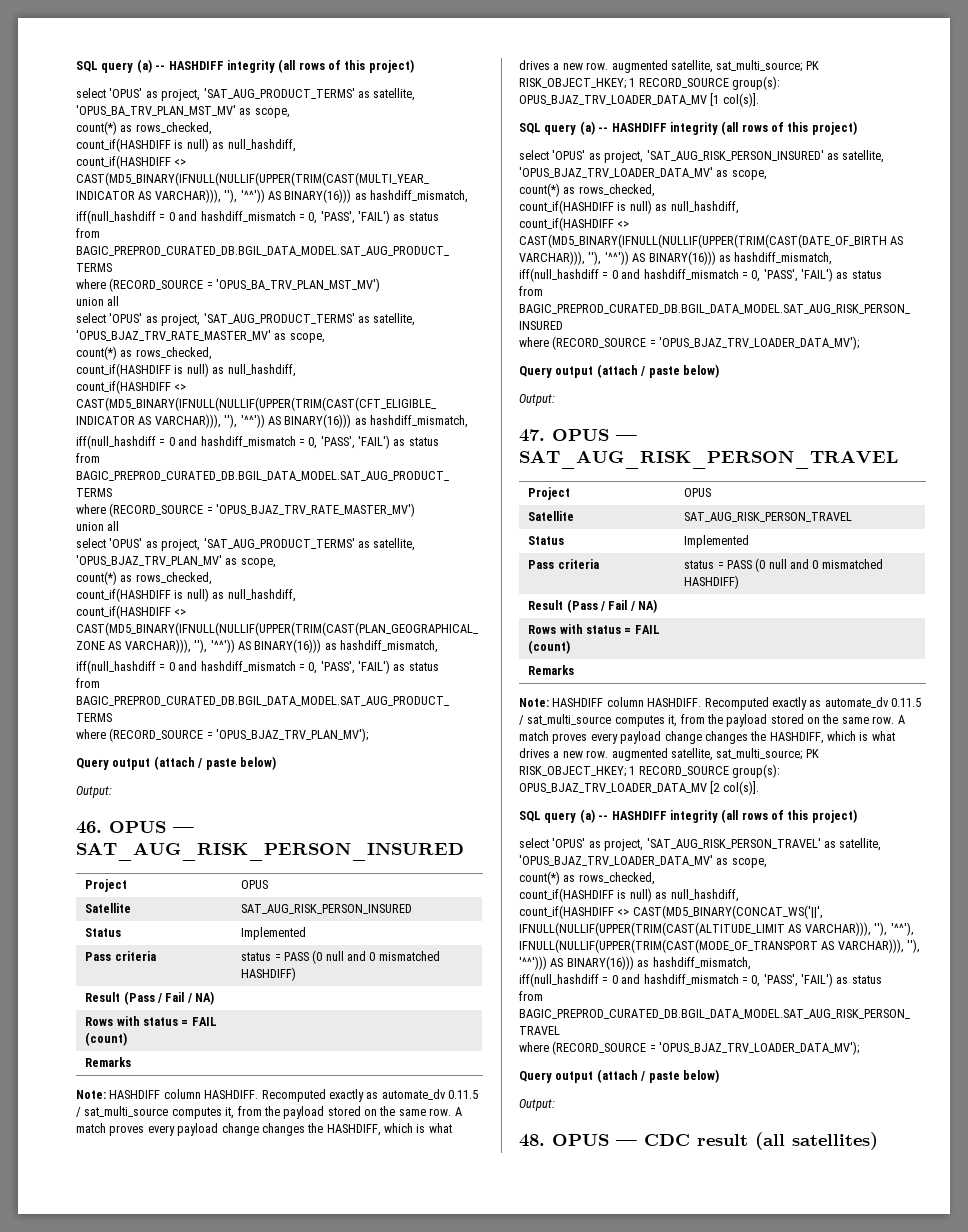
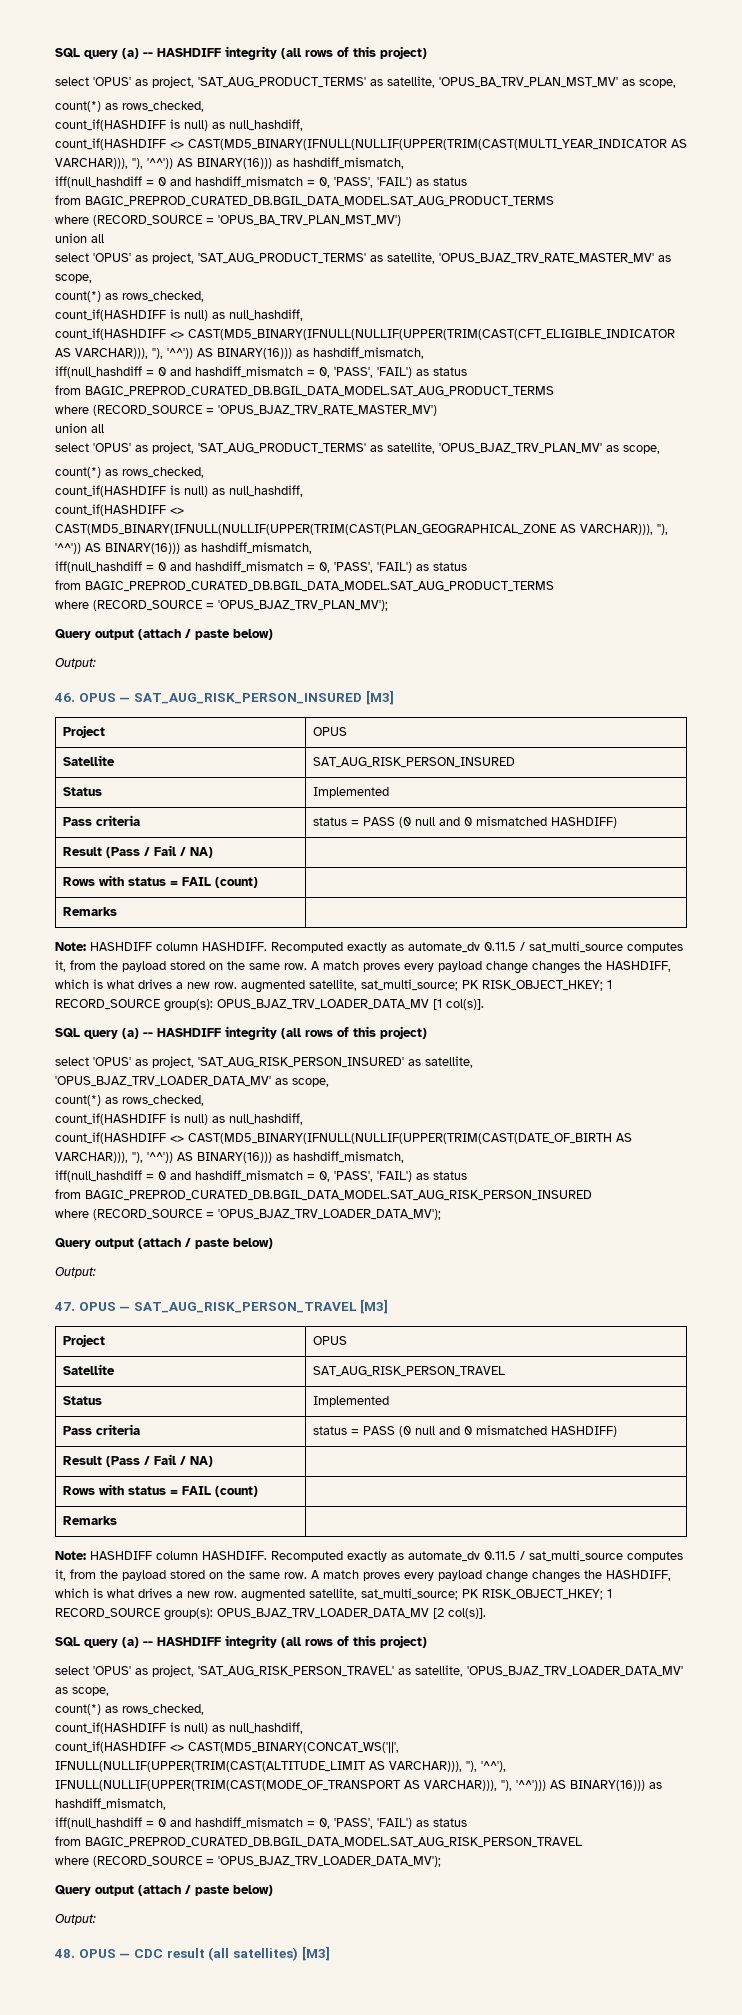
(464, 851) none -> [365,690,394,705] [M3]
(898, 459) none -> [359,1299,388,1314] [M3]
(878, 1141) none -> [301,1946,330,1961] [M3]

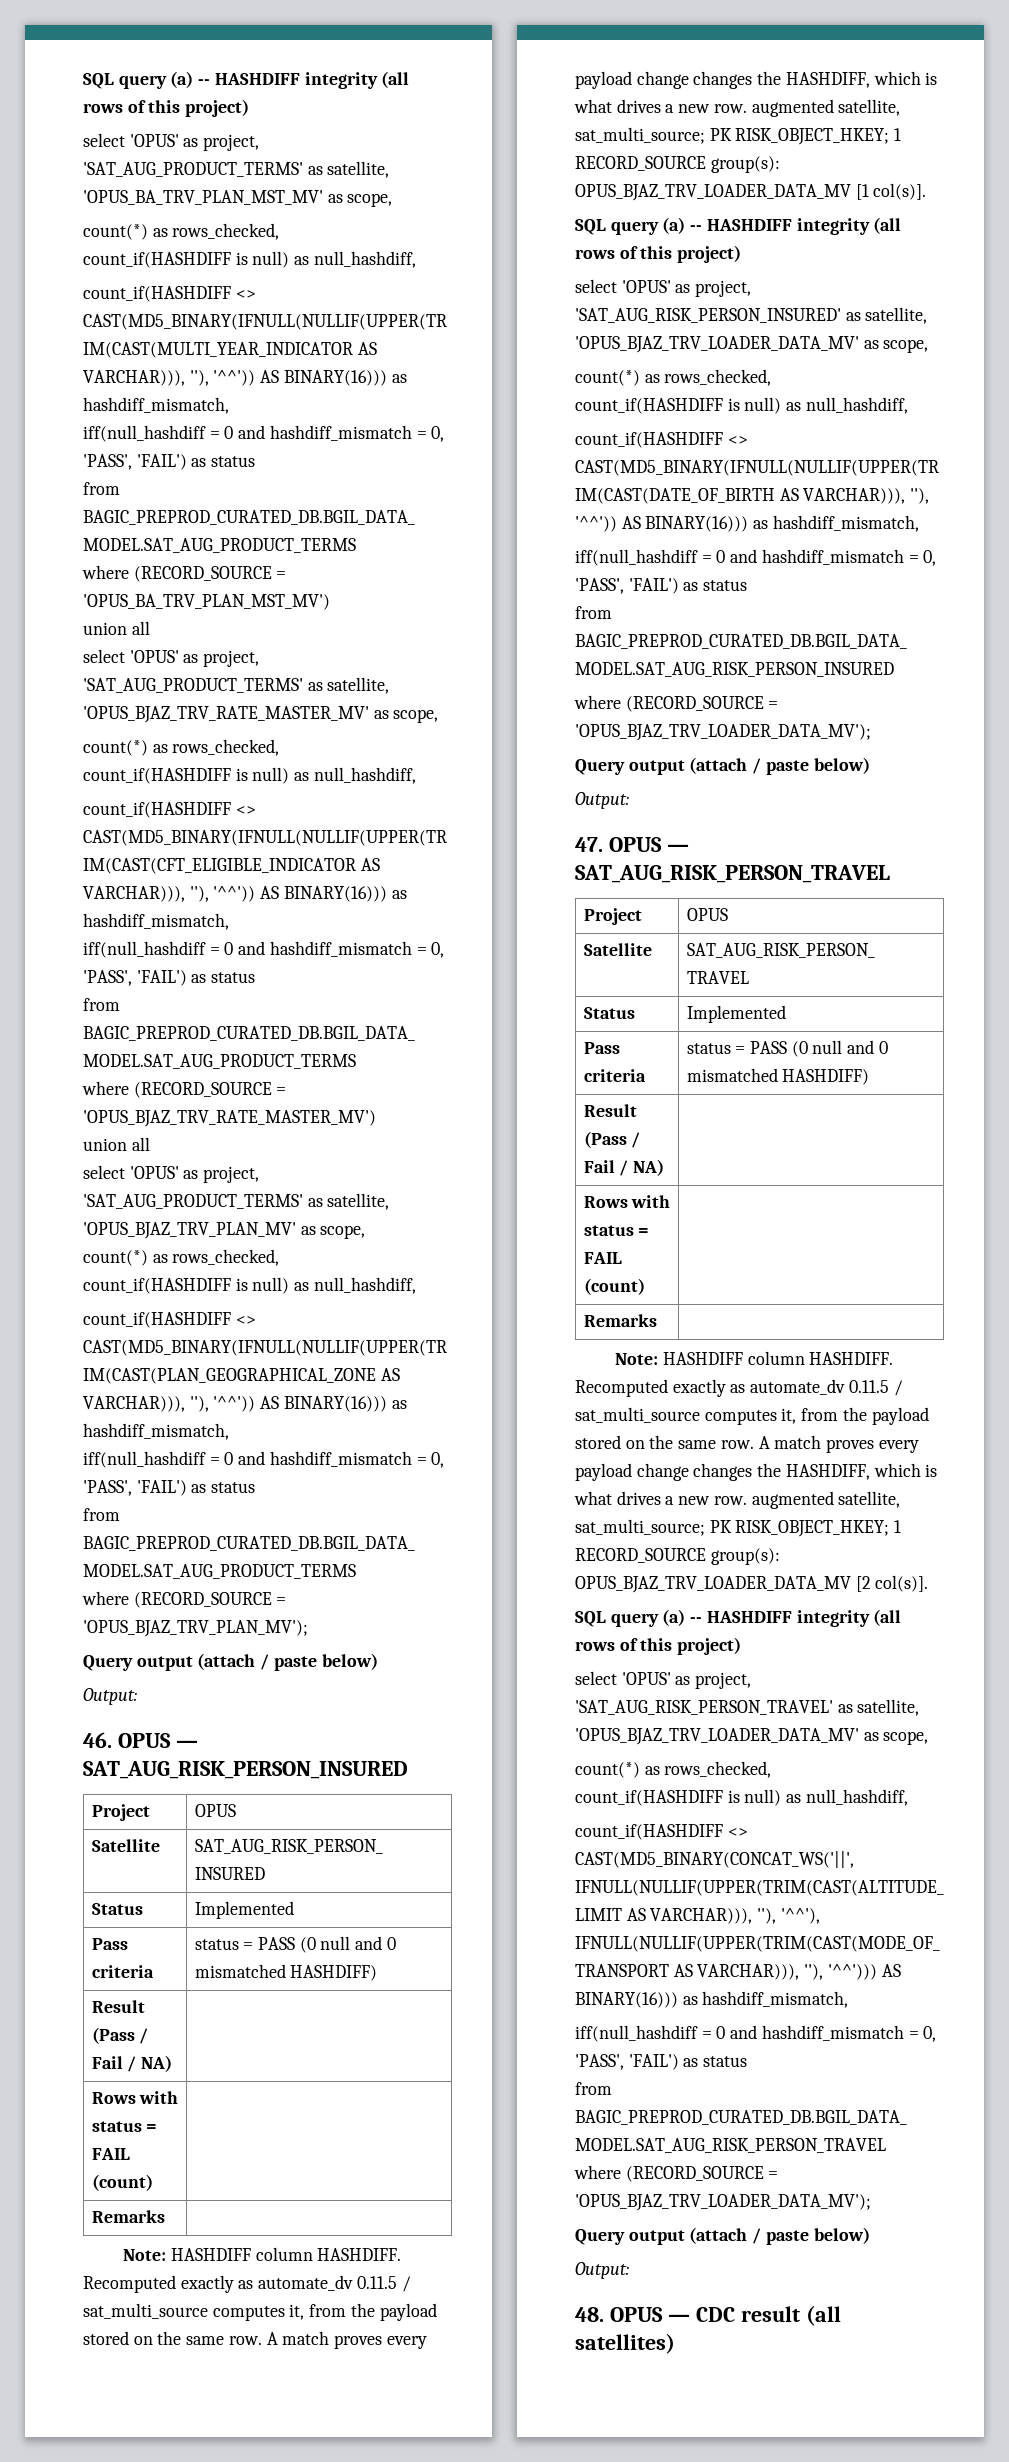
[365,690,394,705] [M3] -> (408, 1770) none
[359,1299,388,1314] [M3] -> (890, 874) none
[301,1946,330,1961] [M3] -> (675, 2343) none

